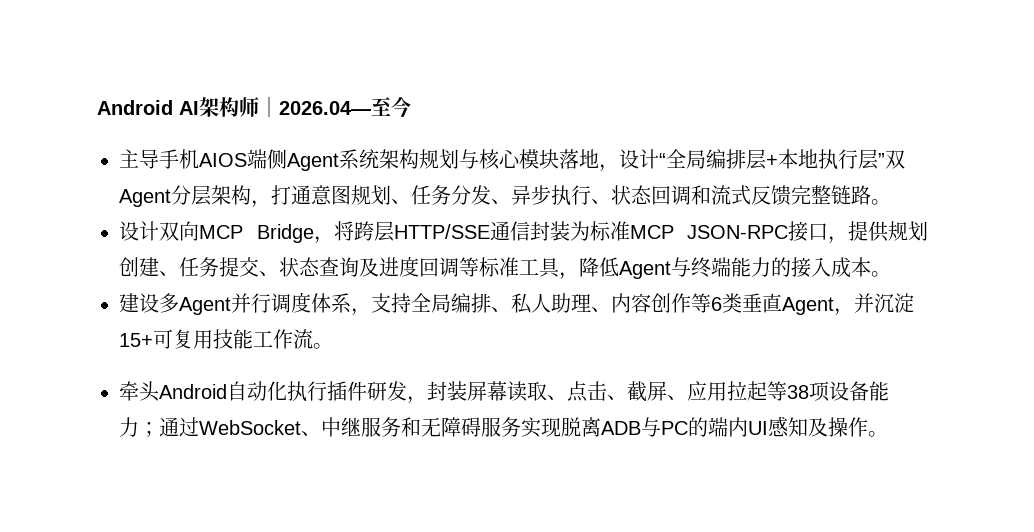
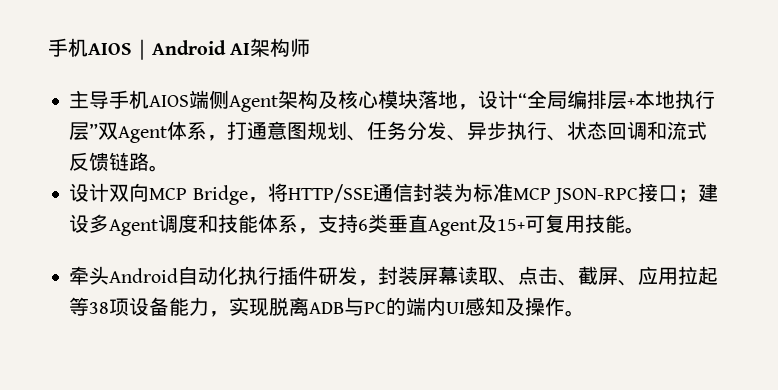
(97, 107) none -> [48,38,152,60] 手机AIOS｜
[259,96,411,118] ｜2026.04—至今 -> (311, 47) none
[339,149,479,169] 系统架构规划与 -> [278,90,339,109] 架构及
[171,185,251,206] 分层架构 -> [167,121,208,140] 体系
[791,185,831,205] 完整 -> (110, 162) none
[353,221,394,242] 跨层 -> (288, 192) none
[828,221,928,244] [119,256,891,280] [119,292,711,316] ，提供规划创建、任务提交、状态查询及进度回调等标准工具，降低Agent与终端能力的接入成本。 // 建设多Agent并行调度体系，支持全局编排、私人助理、内容创作等 -> [677,183,718,203] [69,214,359,236] ；建设多Agent调度和技能体系，支持
[834,293,914,316] ，并沉淀 -> [477,215,498,233] 及
[253,329,313,349] 工作流 -> (626, 223) none
[139,417,521,437] ；通过WebSocket、中继服务和无障碍服务 -> [209,311,230,317] ，

